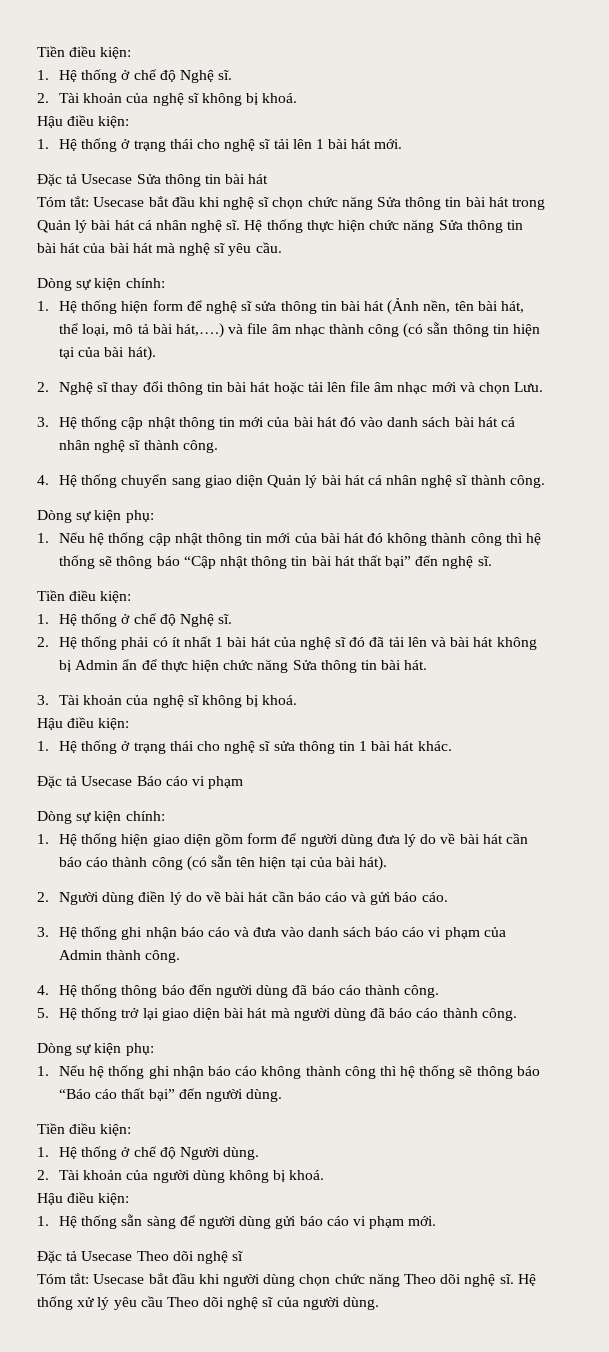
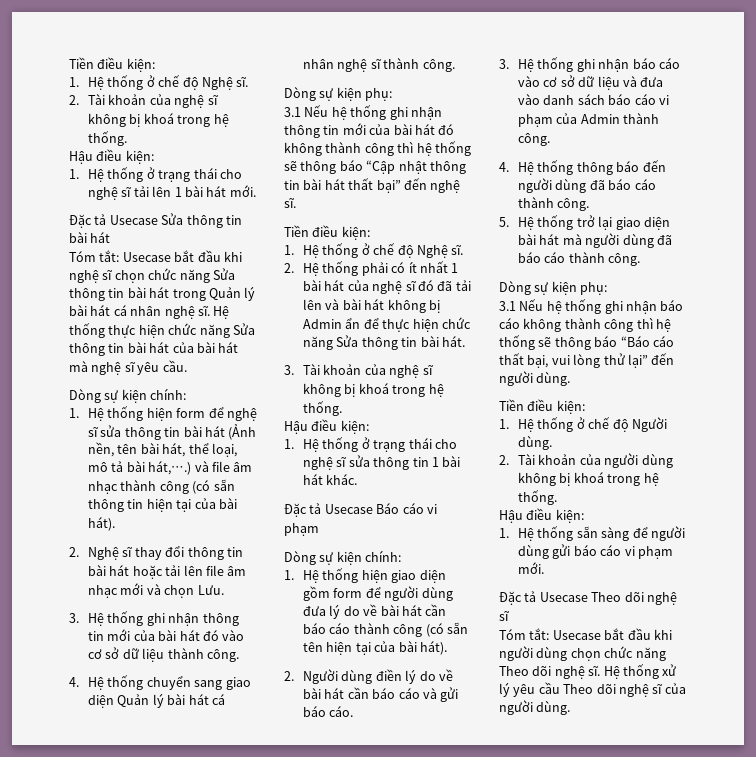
[262,93,298,103] khoá. -> [143,113,229,127] [88,131,128,146] khoá trong hệ thống.
[121,417,176,430] cập nhật -> [146,613,200,626] ghi nhận
[387,417,516,427] [59,440,141,453] danh sách bài hát cá nhân nghệ sĩ -> [88,647,165,662] cơ sở dữ liệu
[37,532,203,546] 1. Nếu hệ thống cập nhật -> [284,105,442,120] 3.1 Nếu hệ thống ghi nhận
[262,695,298,705] khoá. -> [358,383,444,397] [303,401,343,416] khoá trong hệ thống.
(230, 932) none -> [518,75,620,90] vào cơ sở dữ liệu
[37,1066,49,1076] 1. -> [499,301,516,311] 3.1
[148,1089,175,1101] bại” -> [527,353,648,368] bại, vui lòng thử lại”
[289,1170,325,1180] khoá. -> [573,472,659,486] [518,490,558,505] khoá trong hệ thống.

